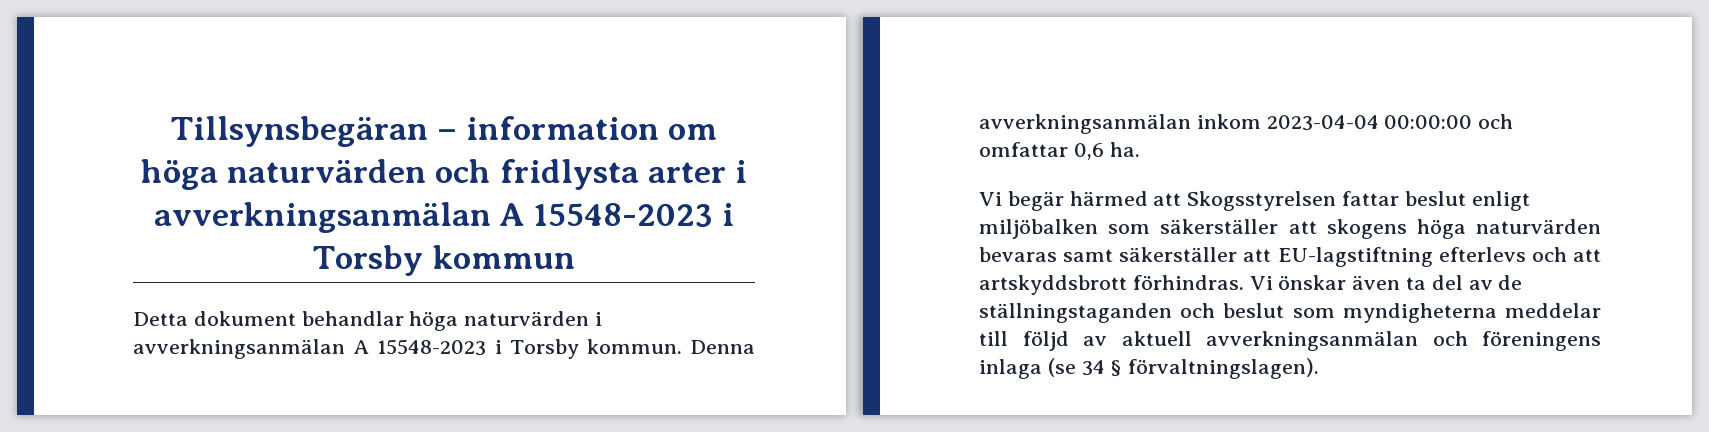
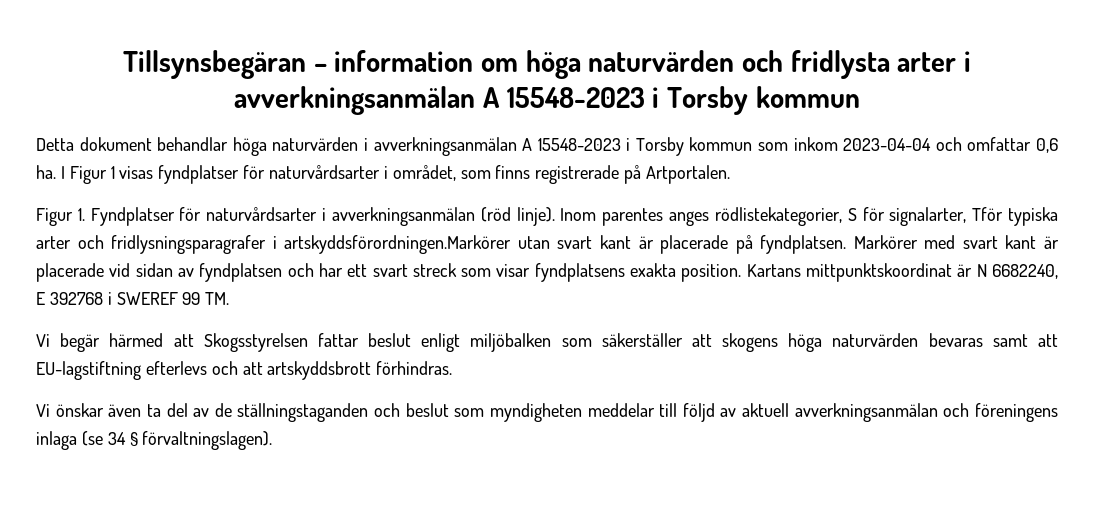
[586,339,755,354] [979,114,1191,134] kommun. Denna avverkningsanmälan -> [689,137,789,151] kommun som
[1384,115,1473,129] 00:00:00 -> (932, 144) none
(1140, 149) none -> [60,165,731,184] [36,207,1058,226] [36,235,1059,254] [36,263,1058,282] [36,292,230,305] I Figur 1 visas fyndplatser för naturvårdsarter i området, som finns registrerade på Artportalen. // Figur 1. Fyndplatser för naturvårdsarter i avverkningsanmälan (röd linje). Inom parentes anges rödlistekategorier, S för signalarter, Tför typiska arter och fridlysningsparagrafer i artskyddsförordningen.Markörer utan svart kant är placerade på fyndplatsen. Markörer med svart kant är placerade vid sidan av fyndplatsen och har ett svart streck som visar fyndplatsens exakta position. Kartans mittpunktskoordinat är N 6682240, E 392768 i SWEREF 99 TM.
[1119,247,1238,262] säkerställer -> (1028, 340) none
(1244, 282) none -> (453, 368) //
[1342,303,1497,323] myndigheterna -> [489,403,582,422] myndigheten

